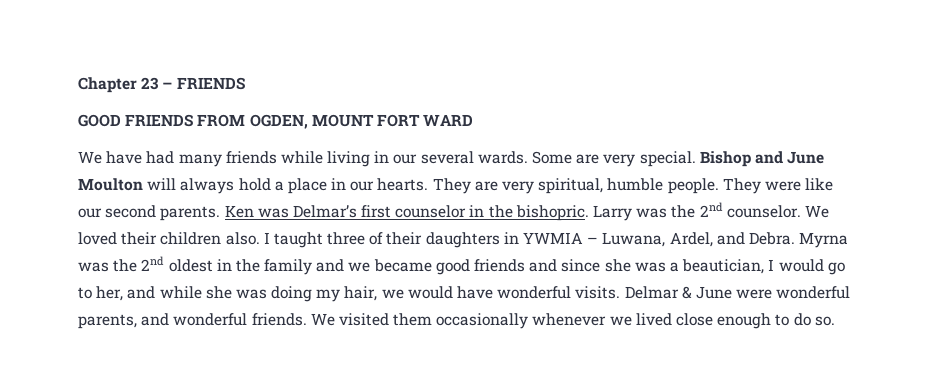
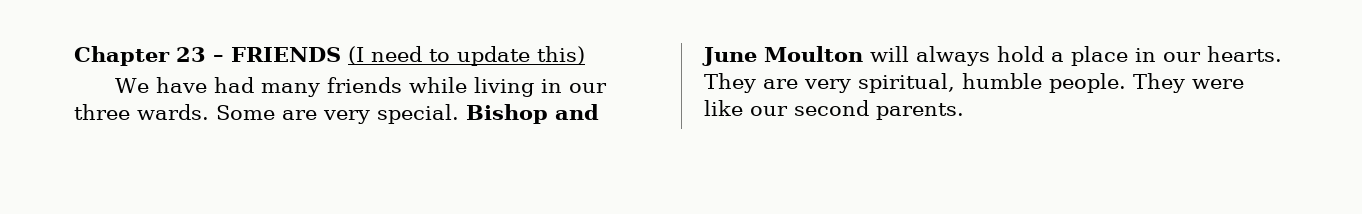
[78,114,474,129] // GOOD FRIENDS FROM OGDEN, MOUNT FORT WARD -> [348,46,585,66] (I need to update this)
[420,151,474,164] several -> [74,104,130,120] three
[224,202,829,221] [78,232,849,248] [78,256,845,275] [78,286,851,302] [78,313,835,329] Ken was Delmar’s first counselor in the bishopric. Larry was the 2nd counselor. We loved their children also. I taught three of their daughters in YWMIA – Luwana, Ardel, and Debra. Myrna was the 2nd oldest in the family and we became good friends and since she was a beautician, I would go to her, and while she was doing my hair, we would have wonderful visits. Delmar & June were wonderful parents, and wonderful friends. We visited them occasionally whenever we lived close enough to do so. -> (964, 111) none

